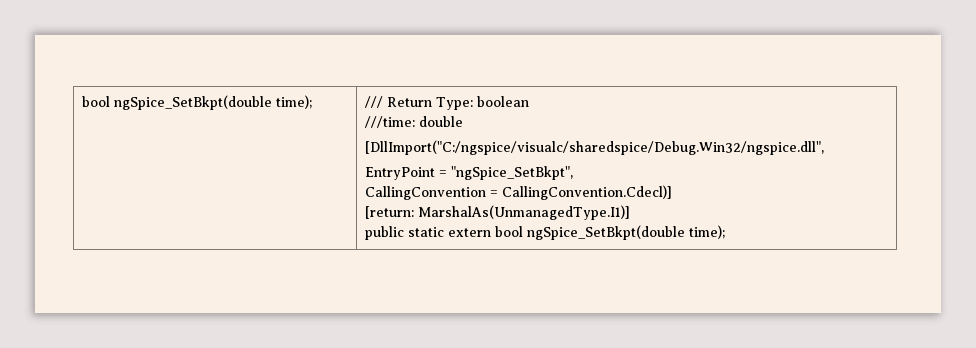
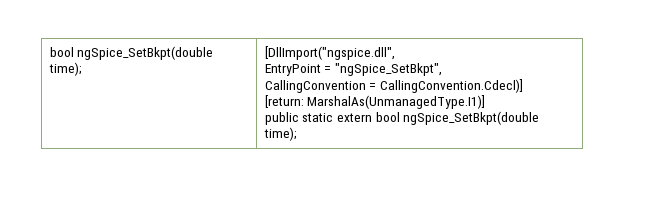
[365,96,530,110] [365,116,464,128] [365,140,825,155] /// Return Type: boolean // ///time: double // [DllImport("C:/ngspice/visualc/sharedspice/Debug.Win32/ngspice.dll", -> [264,46,395,60] [DllImport("ngspice.dll",

